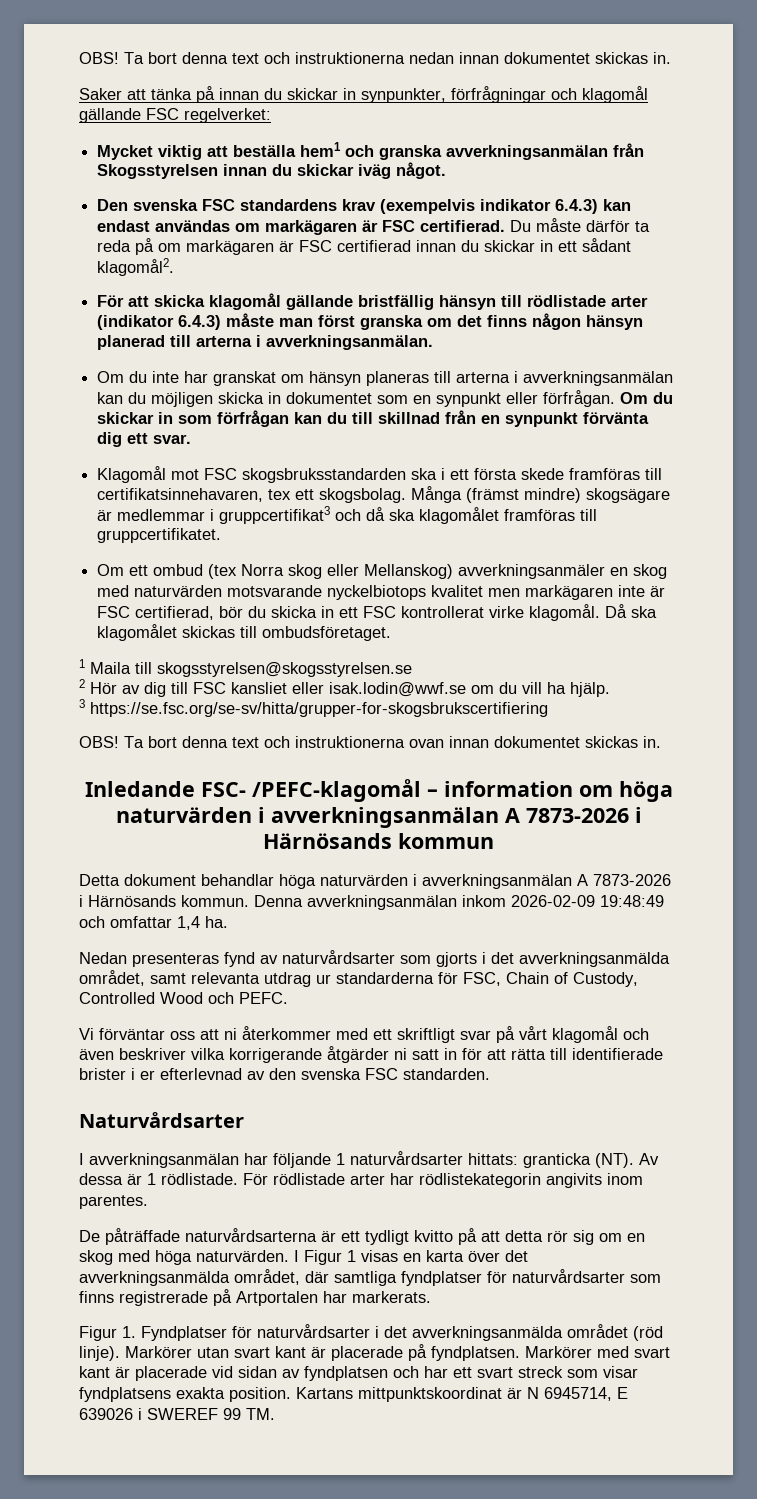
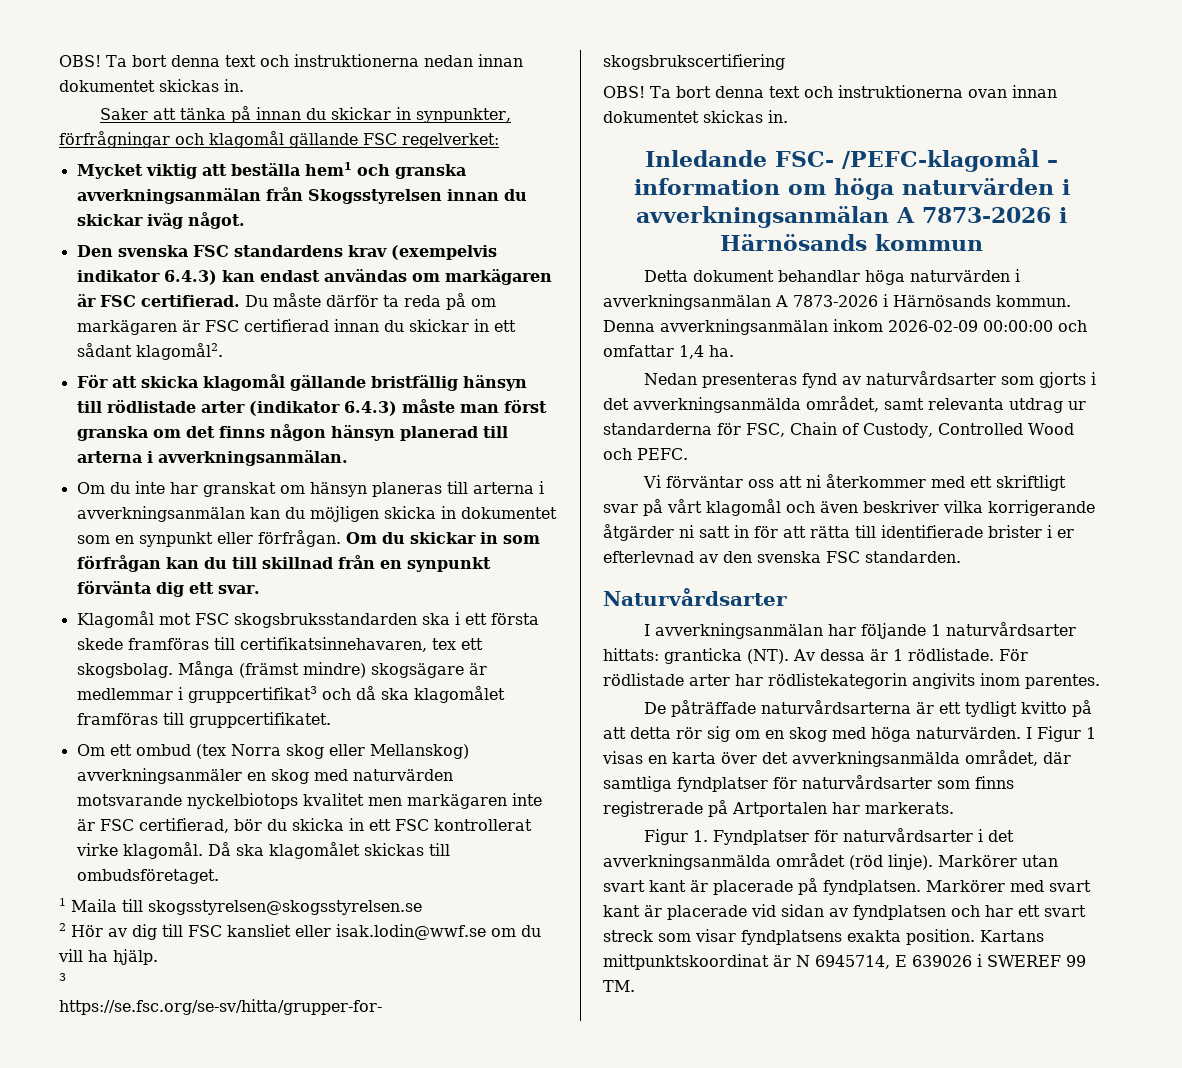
[600,895,664,907] 19:48:49 -> [983,320,1053,332] 00:00:00

